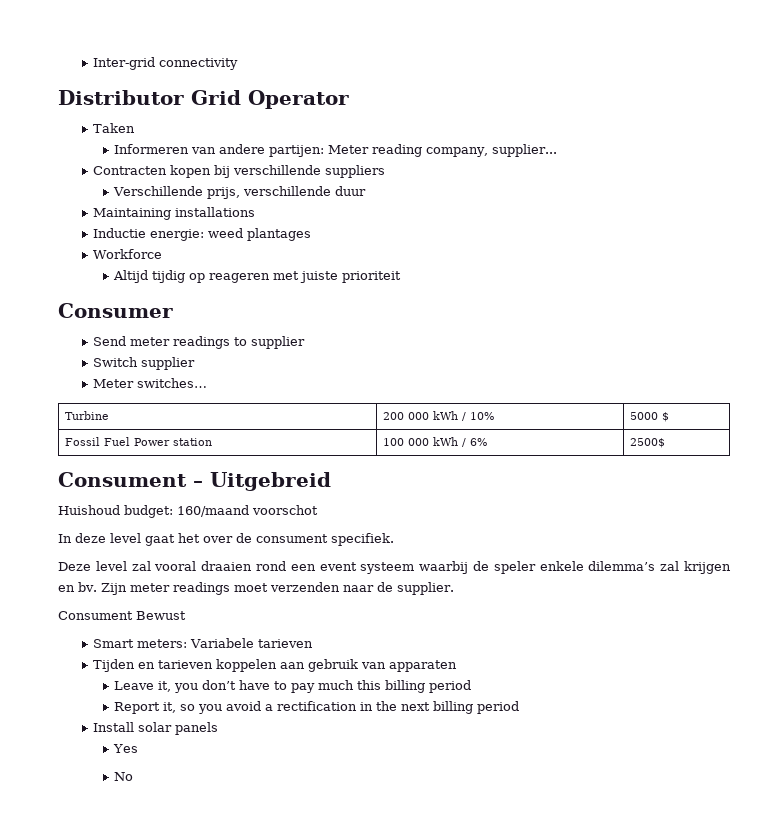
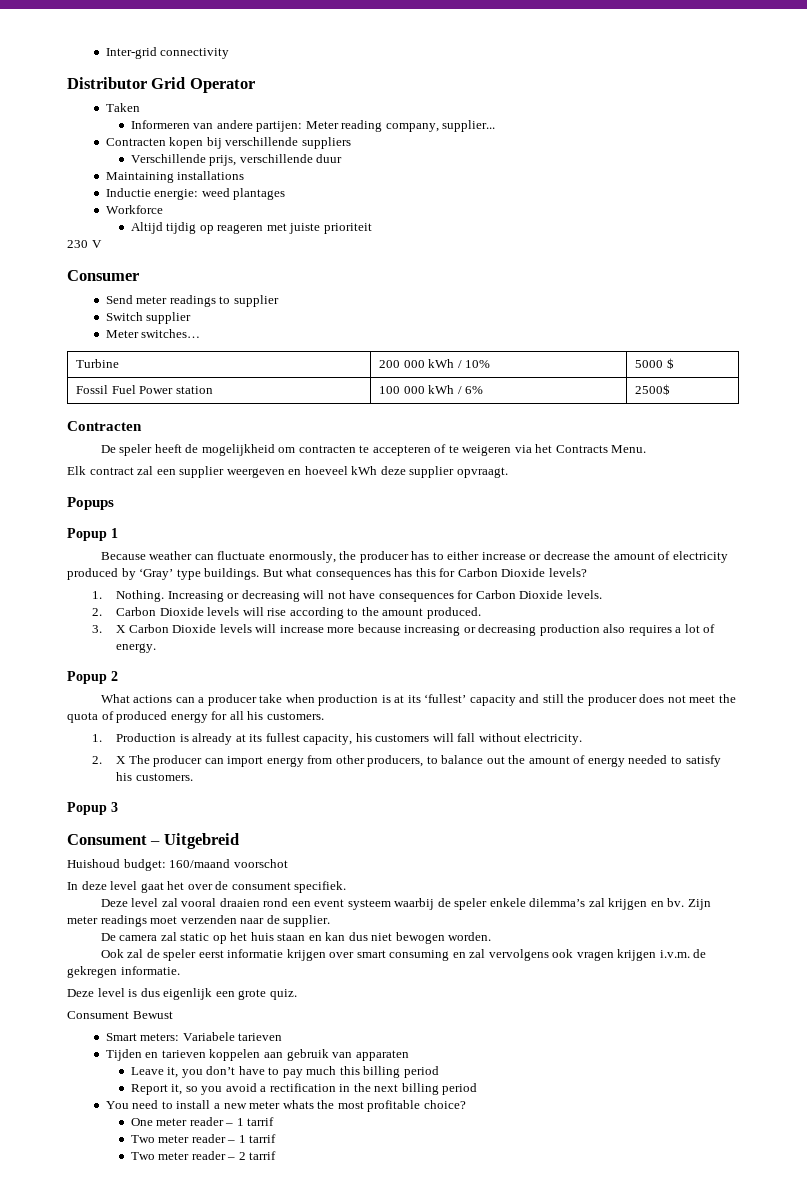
(402, 277) none -> [67,240,102,248] // 230 V
(665, 443) none -> [67,421,142,431] [100,444,647,456] [67,466,508,478] [67,497,114,510] [67,528,118,541] [100,551,728,563] [67,568,587,580] [91,590,602,602] [91,607,481,619] [91,624,716,636] [116,643,157,653] [67,671,118,684] [100,694,736,706] [67,711,324,723] [91,733,583,745] [91,755,721,767] [116,772,193,781] [67,802,118,815] // Contracten // De speler heeft de mogelijkheid om contracten te accepteren of te weigeren via het Contracts Menu. // Elk contract zal een supplier weergeven en hoeveel kWh deze supplier opvraagt. // Popups // Popup 1 // Because weather can fluctuate enormously, the producer has to either increase or decrease the amount of electricity produced by ‘Gray’ type buildings. But what consequences has this for Carbon Dioxide levels? // 1. Nothing. Increasing or decreasing will not have consequences for Carbon Dioxide levels. // 2. Carbon Dioxide levels will rise according to the amount produced. // 3. X Carbon Dioxide levels will increase more because increasing or decreasing production also requires a lot of energy. // Popup 2 // What actions can a producer take when production is at its ‘fullest’ capacity and still the producer does not meet the quota of produced energy for all his customers. // 1. Production is already at its fullest capacity, his customers will fall without electricity. // 2. X The producer can import energy from other producers, to balance out the amount of energy needed to satisfy his customers. // Popup 3
(454, 588) none -> [100,932,492,944] [100,949,707,961] [67,966,180,978] [67,988,297,1000] // De camera zal static op het huis staan en kan dus niet bewogen worden. // Ook zal de speler eerst informatie krijgen over smart consuming en zal vervolgens ook vragen krijgen i.v.m. de gekregen informatie. // Deze level is dus eigenlijk een grote quiz.
[93,722,219,735] [113,744,139,753] [114,772,134,781] Install solar panels // Yes // No -> [105,1100,466,1112] [130,1117,275,1126] [130,1134,277,1143] [130,1151,277,1160] You need to install a new meter whats the most profitable choice? // One meter reader – 1 tarrif // Two meter reader – 1 tarrif // Two meter reader – 2 tarrif

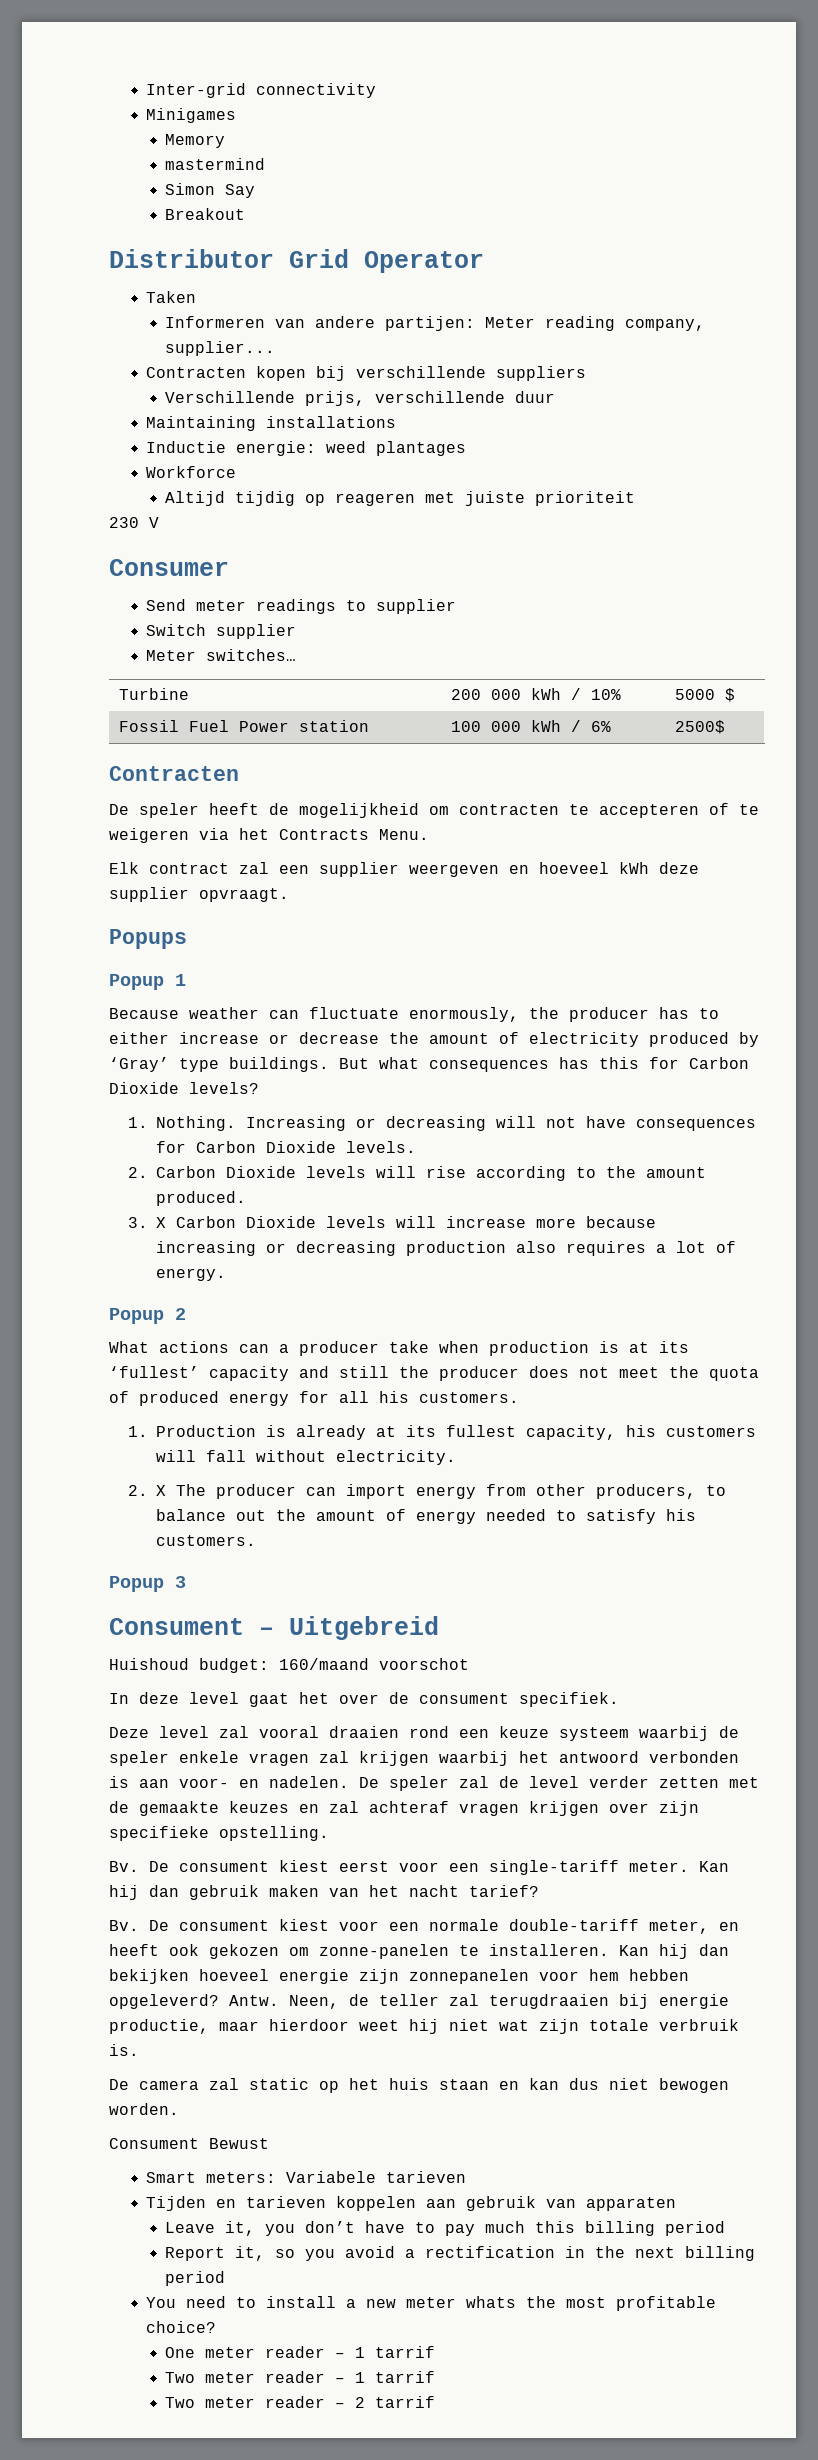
(230, 53) none -> [146,108,237,123] [165,134,226,148] [165,158,266,170] [165,183,256,198] [165,208,246,220] // Minigames // Memory // mastermind // Simon Say // Breakout
[314,899,345,907] event -> [499,1726,549,1738] keuze
[529,898,586,907] dilemma’s -> [249,1753,309,1766] vragen
[650,898,711,910] [67,915,331,927] en bv. Zijn meter readings moet verzenden naar de supplier. -> [439,1751,739,1766] [109,1776,759,1791] [109,1801,699,1816] [109,1826,329,1841] [109,1860,729,1875] [109,1885,539,1900] [109,1919,739,1934] [109,1944,729,1959] [109,1969,689,1984] [109,1994,729,2009] [109,2019,739,2034] [109,2044,139,2056] waarbij het antwoord verbonden is aan voor- en nadelen. De speler zal de level verder zetten met de gemaakte keuzes en zal achteraf vragen krijgen over zijn specifieke opstelling. // Bv. De consument kiest eerst voor een single-tariff meter. Kan hij dan gebruik maken van het nacht tarief? // Bv. De consument kiest voor een normale double-tariff meter, en heeft ook gekozen om zonne-panelen te installeren. Kan hij dan bekijken hoeveel energie zijn zonnepanelen voor hem hebben opgeleverd? Antw. Neen, de teller zal terugdraaien bij energie productie, maar hierdoor weet hij niet wat zijn totale verbruik is.
[100,949,707,961] [67,966,180,978] [67,988,297,1000] // Ook zal de speler eerst informatie krijgen over smart consuming en zal vervolgens ook vragen krijgen i.v.m. de gekregen informatie. // Deze level is dus eigenlijk een grote quiz. -> (179, 2109) none

